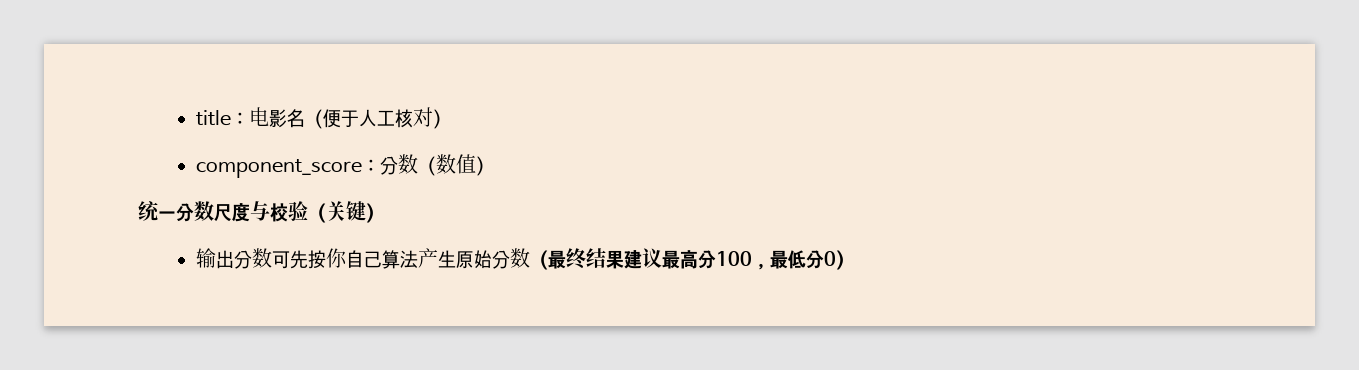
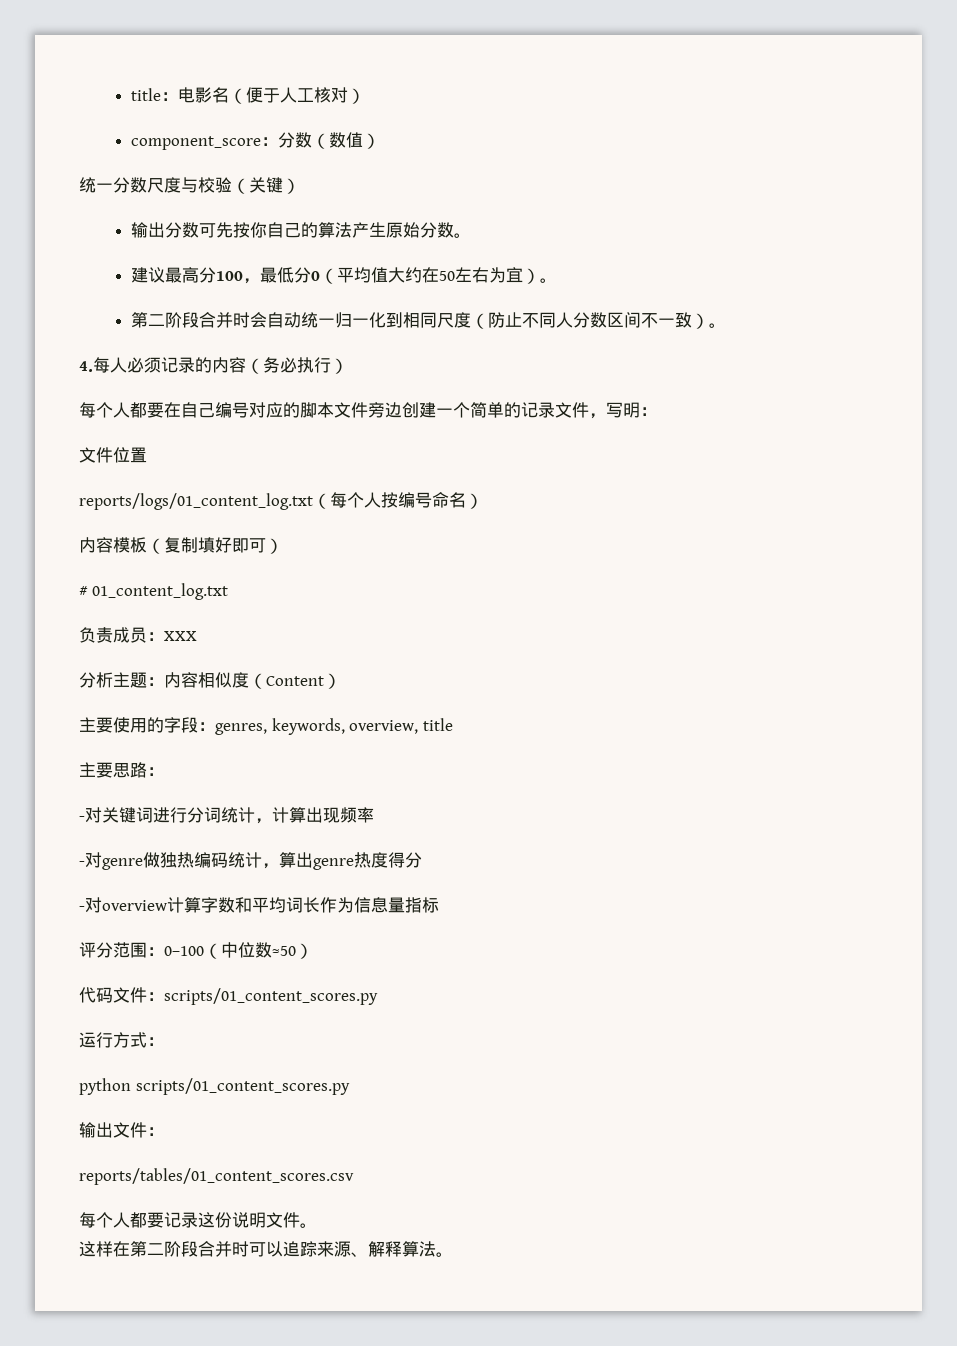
(383, 259) none -> [301,222,319,238] 的
[530,248,625,270] （最终结果 -> [454,233,472,238] 。 //
[836,250,855,270] ） -> [320,267,558,284] [131,312,727,329] [79,357,348,374] [79,402,657,419] [79,447,147,463] [79,492,483,510] [79,537,283,554] [79,583,228,600] [79,627,197,643] [79,672,341,689] [79,717,453,735] [79,762,164,778] [79,807,374,824] [79,852,422,870] [79,897,439,913] [79,942,313,959] [79,987,378,1005] [79,1032,164,1048] [79,1078,350,1095] [79,1122,164,1138] [79,1168,354,1185] [79,1212,317,1228] [79,1241,453,1257] （平均值大约在50左右为宜）。 // 第二阶段合并时会自动统一归一化到相同尺度（防止不同人分数区间不一致）。 // 4.每人必须记录的内容（务必执行） // 每个人都要在自己编号对应的脚本文件旁边创建一个简单的记录文件，写明： // 文件位置 // reports/logs/01_content_log.txt（每个人按编号命名） // 内容模板（复制填好即可） // # 01_content_log.txt // 负责成员：XXX // 分析主题：内容相似度（Content） // 主要使用的字段：genres, keywords, overview, title // 主要思路： // -对关键词进行分词统计，计算出现频率 // -对genre做独热编码统计，算出genre热度得分 // -对overview计算字数和平均词长作为信息量指标 // 评分范围：0–100（中位数≈50） // 代码文件：scripts/01_content_scores.py // 运行方式： // python scripts/01_content_scores.py // 输出文件： // reports/tables/01_content_scores.csv // 每个人都要记录这份说明文件。 // 这样在第二阶段合并时可以追踪来源、解释算法。

